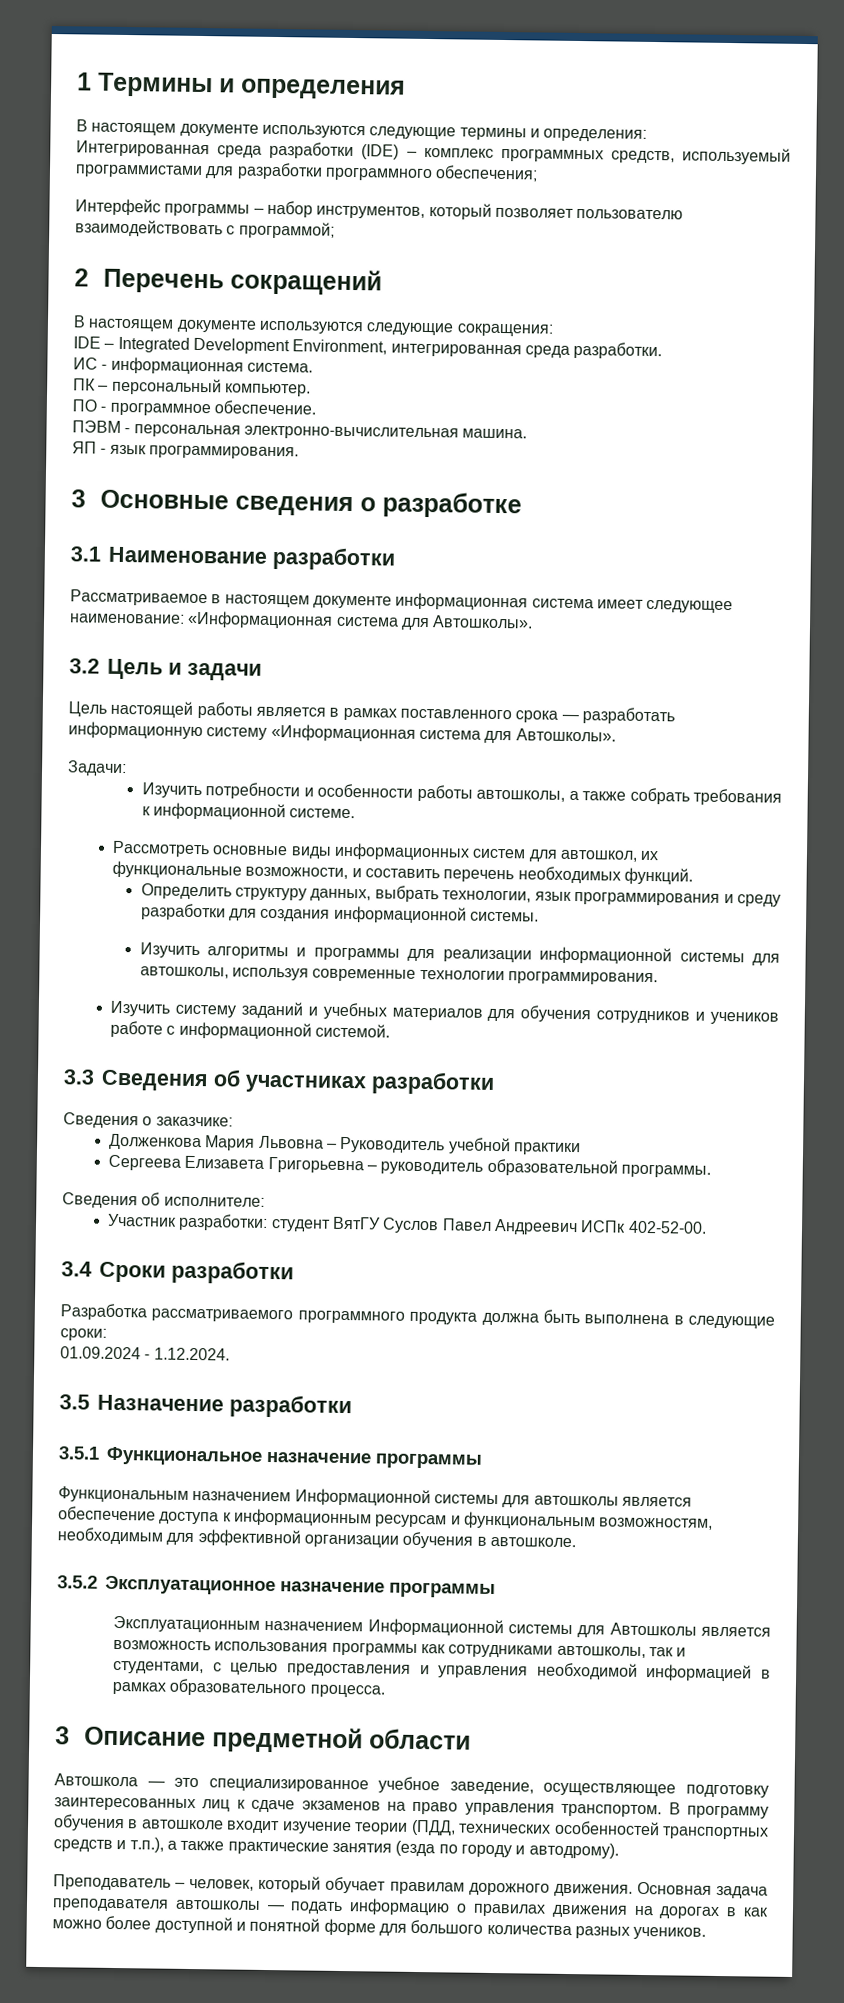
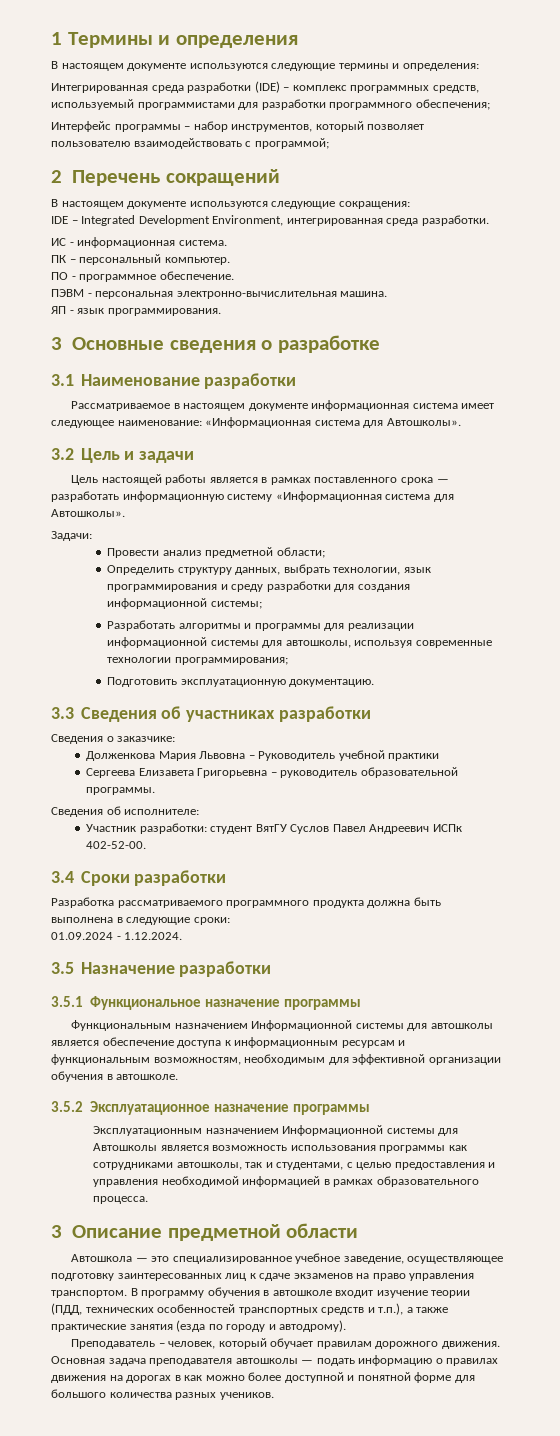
[141,782,782,806] [141,802,356,821] [112,840,660,862] [112,860,694,885] Изучить потребности и особенности работы автошколы, а также собрать требования к информационной системе. // Рассмотреть основные виды информационных систем для автошкол, их функциональные возможности, и составить перечень необходимых функций. -> [107,547,325,558] Провести анализ предметной области;
[469,911,539,922] [139,942,200,959] системы. // Изучить -> [210,601,262,609] [107,620,176,631] системы; // Разработать
[507,971,658,986] [110,1000,780,1025] [110,1020,391,1040] программирования. // Изучить систему заданий и учебных материалов для обучения сотрудников и учеников работе с информационной системой. -> [174,657,288,665] [107,677,375,687] программирования; // Подготовить эксплуатационную документацию.

